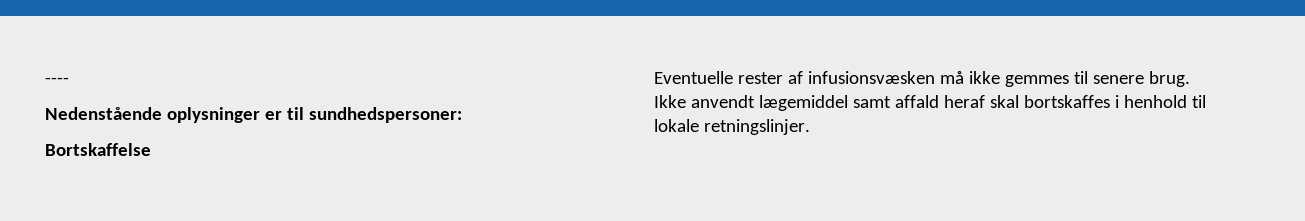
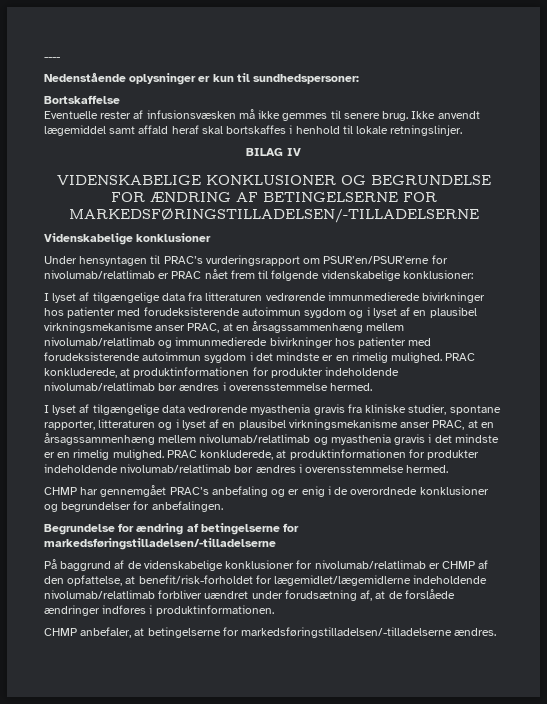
(282, 115) none -> [212,74,234,82] kun
(810, 127) none -> [246,148,301,156] [56,175,491,185] [110,192,437,202] [68,208,479,223] [44,233,212,245] [44,255,448,266] [44,269,473,281] [44,292,486,303] [44,307,477,318] [44,321,405,333] [44,337,432,348] [44,352,476,363] [44,367,400,378] [44,382,373,391] [44,404,501,415] [44,419,494,430] [44,433,499,445] [44,449,480,460] [44,464,449,473] [44,485,489,497] [44,501,223,512] [44,523,300,535] [44,538,276,550] [44,559,489,571] [44,575,488,586] [44,589,455,601] [44,605,274,616] [44,627,497,638] // BILAG IV // VIDENSKABELIGE KONKLUSIONER OG BEGRUNDELSE FOR ÆNDRING AF BETINGELSERNE FOR MARKEDSFØRINGSTILLADELSEN/-TILLADELSERNE // Videnskabelige konklusioner // Under hensyntagen til PRAC’s vurderingsrapport om PSUR’en/PSUR’erne for nivolumab/relatlimab er PRAC nået frem til følgende videnskabelige konklusioner: // I lyset af tilgængelige data fra litteraturen vedrørende immunmedierede bivirkninger hos patienter med forudeksisterende autoimmun sygdom og i lyset af en plausibel virkningsmekanisme anser PRAC, at en årsagssammenhæng mellem nivolumab/relatlimab og immunmedierede bivirkninger hos patienter med forudeksisterende autoimmun sygdom i det mindste er en rimelig mulighed. PRAC konkluderede, at produktinformationen for produkter indeholdende nivolumab/relatlimab bør ændres i overensstemmelse hermed. // I lyset af tilgængelige data vedrørende myasthenia gravis fra kliniske studier, spontane rapporter, litteraturen og i lyset af en plausibel virkningsmekanisme anser PRAC, at en årsagssammenhæng mellem nivolumab/relatlimab og myasthenia gravis i det mindste er en rimelig mulighed. PRAC konkluderede, at produktinformationen for produkter indeholdende nivolumab/relatlimab bør ændres i overensstemmelse hermed. // CHMP har gennemgået PRAC’s anbefaling og er enig i de overordnede konklusioner og begrundelser for anbefalingen. // Begrundelse for ændring af betingelserne for markedsføringstilladelsen/-tilladelserne // På baggrund af de videnskabelige konklusioner for nivolumab/relatlimab er CHMP af den opfattelse, at benefit/risk-forholdet for lægemidlet/lægemidlerne indeholdende nivolumab/relatlimab forbliver uændret under forudsætning af, at de forslåede ændringer indføres i produktinformationen. // CHMP anbefaler, at betingelserne for markedsføringstilladelsen/-tilladelserne ændres.

